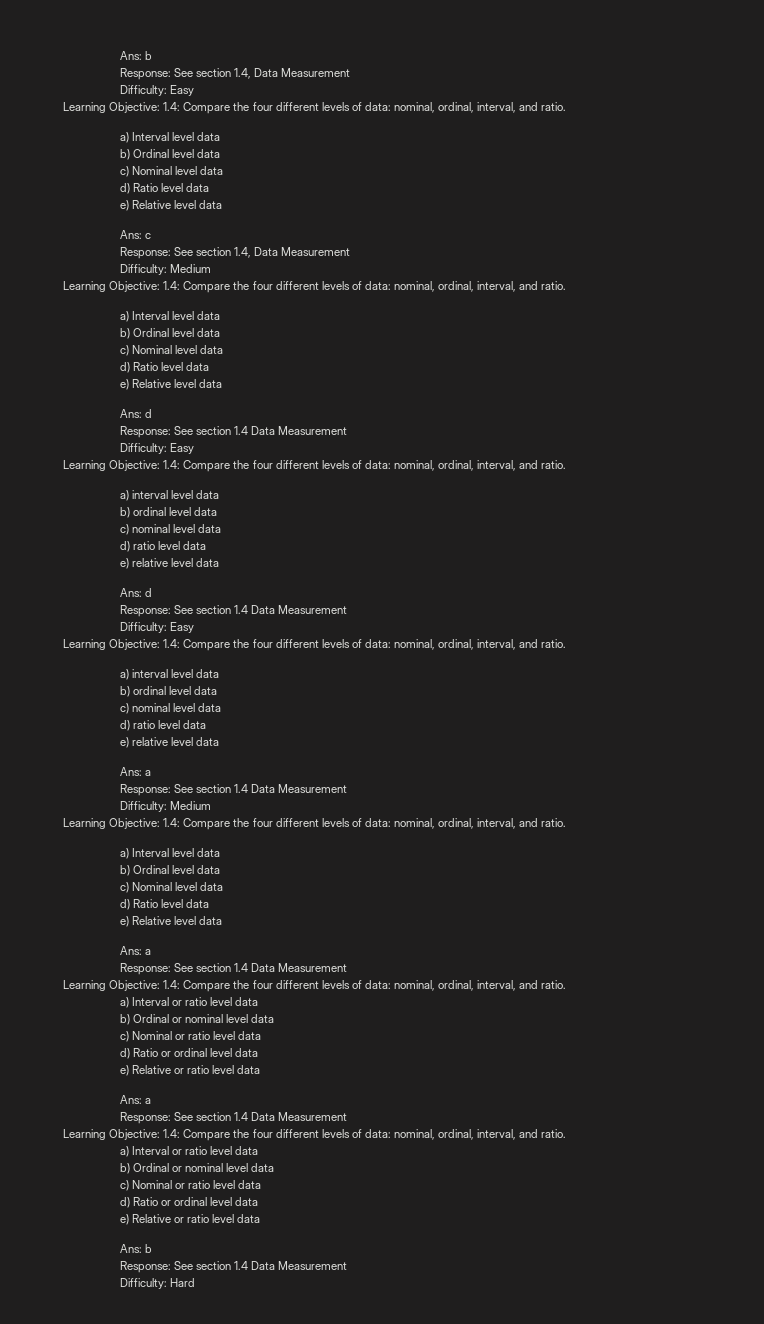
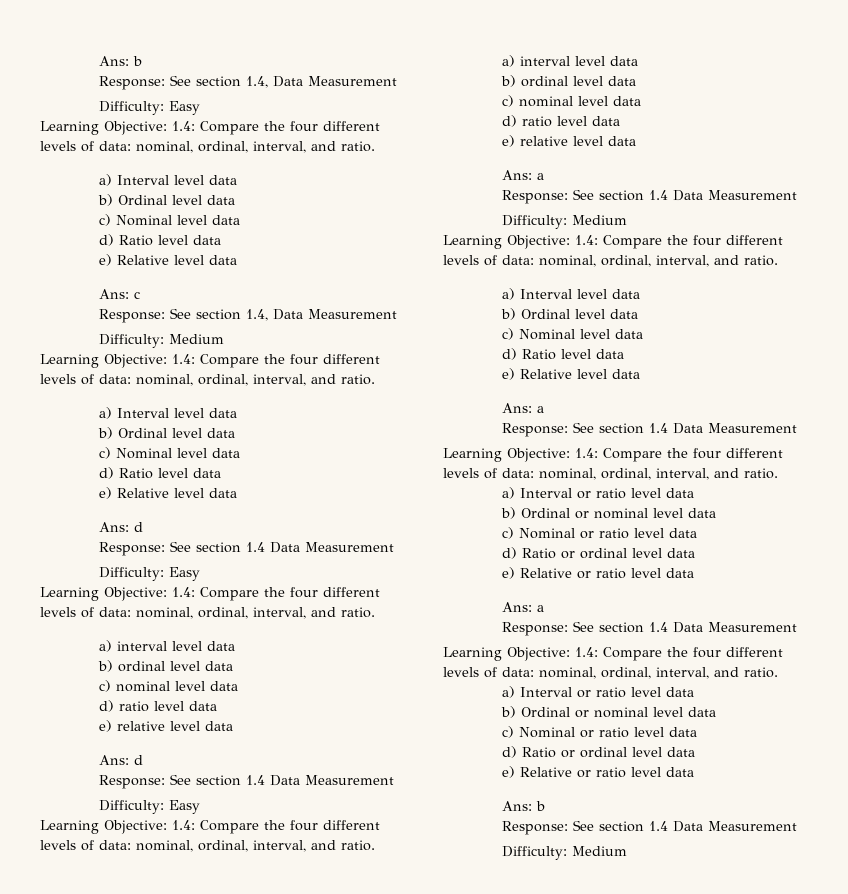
[169,1278,195,1287] Hard -> [572,846,628,856] Medium

